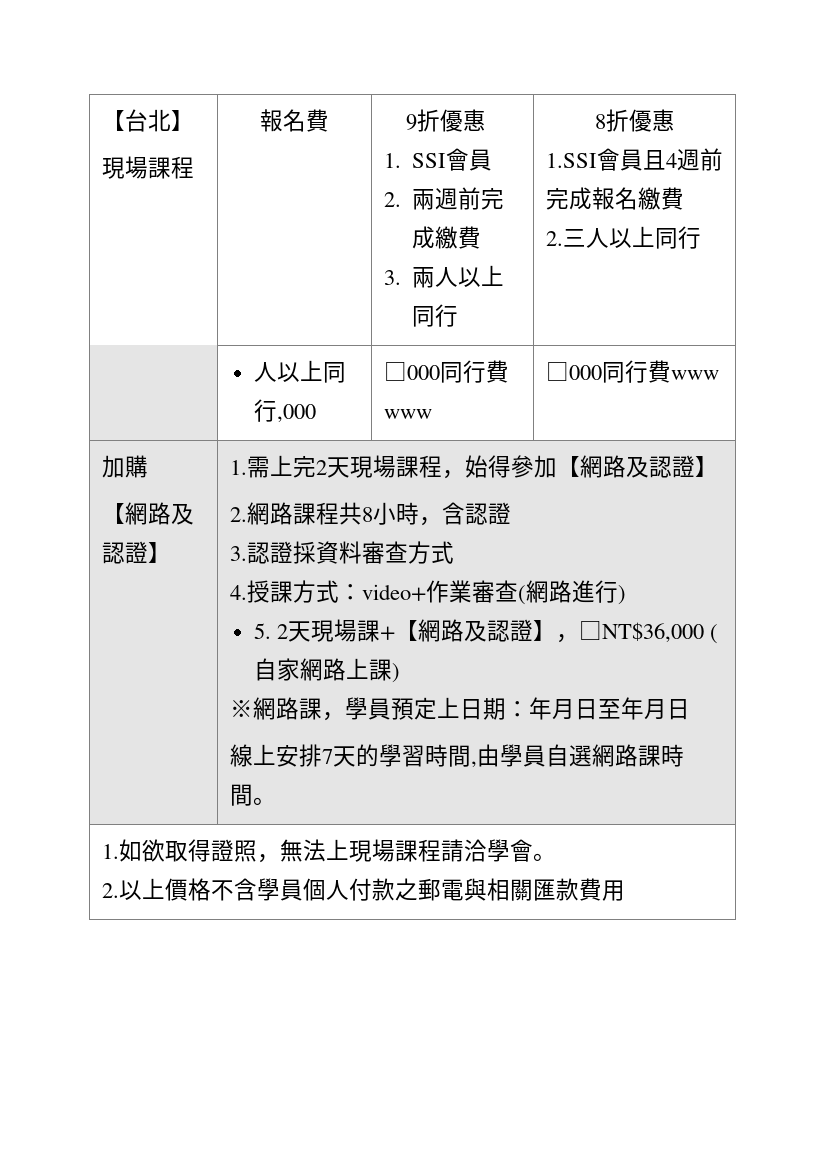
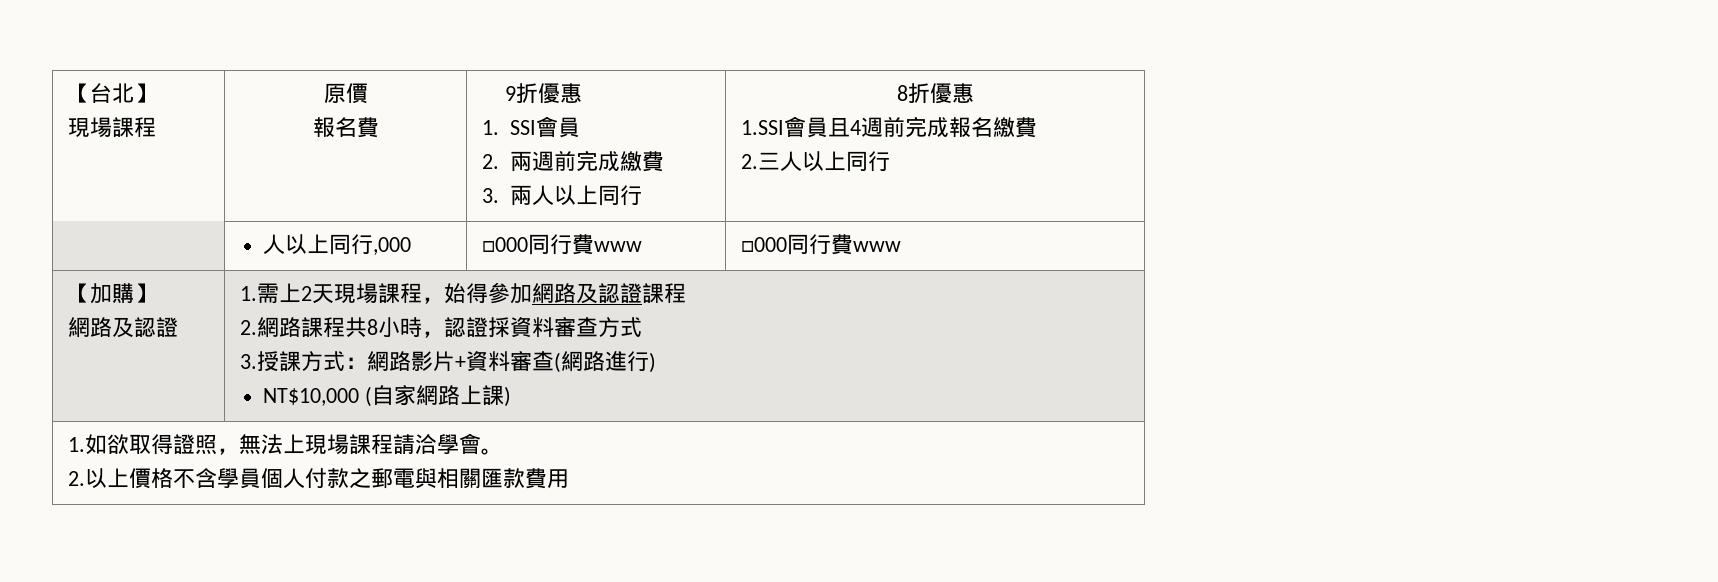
(194, 167) none -> [323,83,368,104] 原價 //
(719, 375) none -> [67,283,90,303] 【
[101,502,194,525] [101,541,171,564] // 【網路及認證】 -> [133,283,156,303] [67,317,178,338] 】 // 網路及認證
[292,455,316,478] 完 -> (301, 293) none
[556,455,718,478] 【網路及認證】 -> [531,283,686,304] 網路及認證課程
[441,502,511,525] [229,546,247,561] 含認證 // 3. -> (444, 334) none
[229,585,247,600] 4. -> [239,354,257,369] 3.
[361,580,472,603] video+作業 -> [366,351,510,372] 網路影片+資料
[254,619,705,643] 5. 2天現場課+【網路及認證】，□NT$36,000 -> [263,388,360,406] NT$10,000
[229,697,690,721] [229,744,684,768] [229,784,276,806] // ※網路課，學員預定上日期：年月日至年月日 // 線上安排7天的學習時間,由學員自選網路課時間。 -> (512, 396) none

